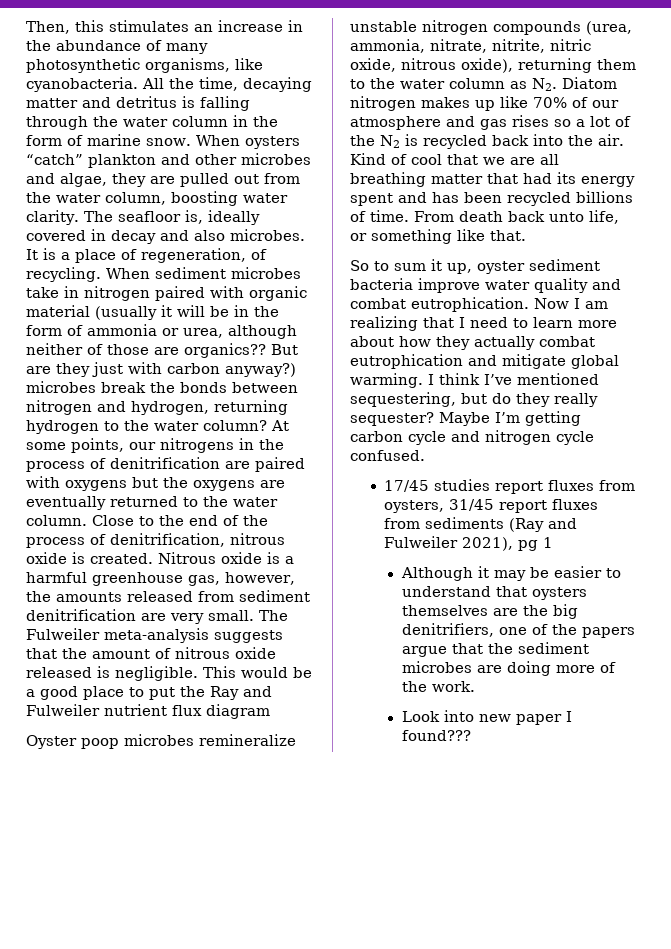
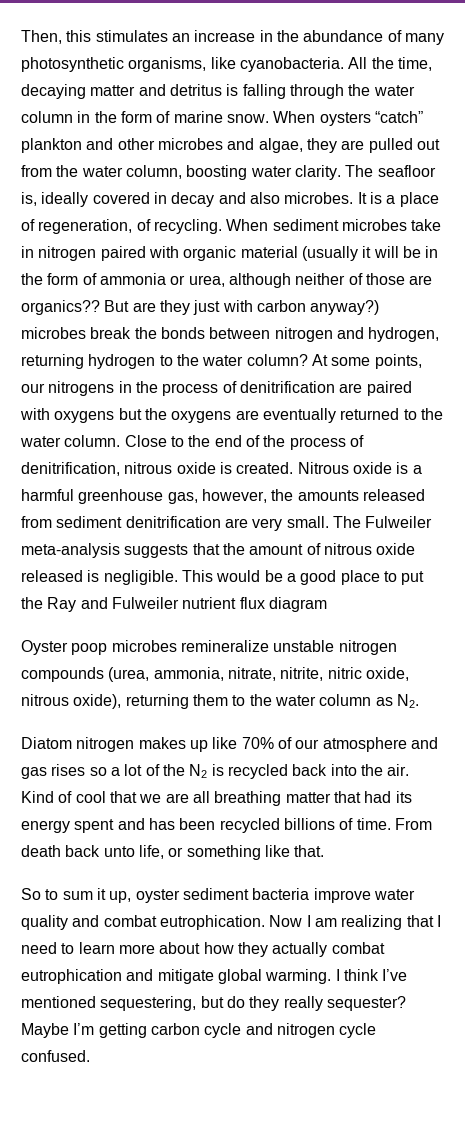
(557, 84) none -> (419, 701) //
[384,479,636,494] [384,499,599,513] [384,517,578,532] [384,536,554,551] [400,566,621,581] [401,586,587,600] [401,604,578,619] [401,623,635,638] [401,642,589,657] [401,661,616,676] [401,681,475,692] [401,710,572,725] [401,730,471,741] // 17/45 studies report fluxes from oysters, 31/45 report fluxes from sediments (Ray and Fulweiler 2021), pg 1 // Although it may be easier to understand that oysters themselves are the big denitrifiers, one of the papers argue that the sediment microbes are doing more of the work. // Look into new paper I found??? -> (90, 1056) none

